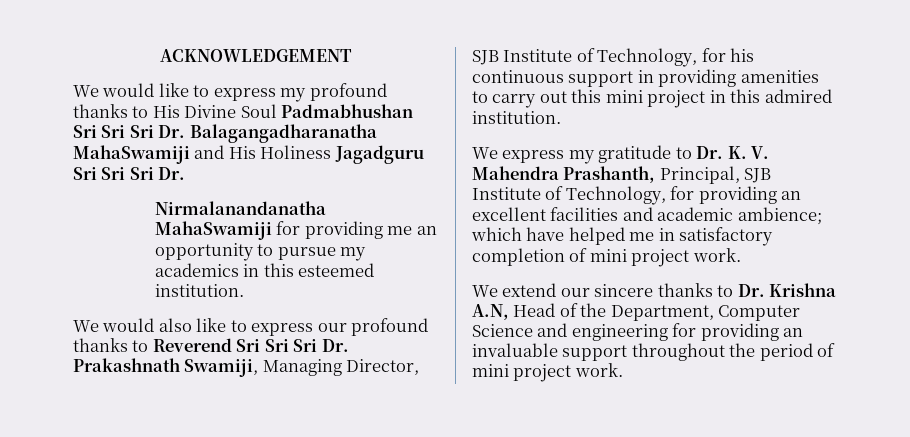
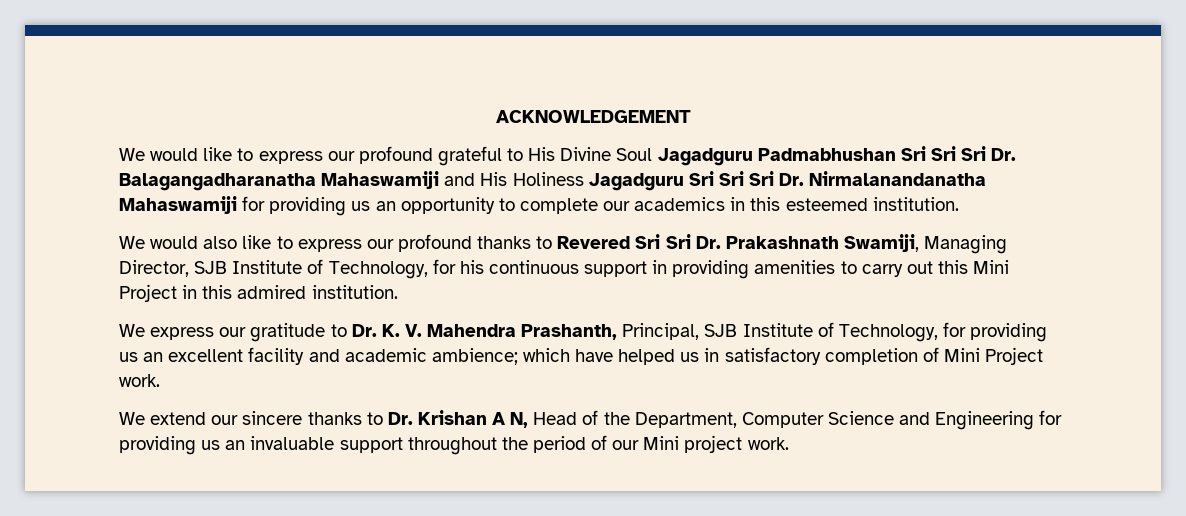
[280,83,387,102] [73,104,128,118] my profound thanks -> [327,146,502,166] our profound grateful
(277, 111) none -> [657,148,753,166] Jagadguru
[73,145,190,164] MahaSwamiji -> [321,171,440,189] Mahaswamiji
[154,201,326,215] [154,221,413,240] // Nirmalanandanatha MahaSwamiji for providing me -> [809,171,987,186] [119,196,371,216] Nirmalanandanatha Mahaswamiji for providing us
[277,247,367,261] pursue my -> [519,198,631,214] complete our
[152,338,261,352] Reverend Sri -> [557,236,631,249] Revered
[605,90,706,108] mini project -> [973,260,1010,274] [119,284,177,302] Mini Project
[568,150,595,164] my -> [219,327,247,337] our
(777, 195) none -> [119,352,138,362] us
[550,207,619,221] facilities -> [248,347,305,365] facility
[629,232,655,241] me -> [680,352,700,362] us
[589,249,690,267] mini project -> [943,347,1044,365] Mini Project
[769,283,837,297] [472,304,509,320] Krishna A.N, -> [417,410,529,428] Krishan A N,
[571,323,779,341] engineering for providing -> [935,410,1063,430] [119,436,221,455] Engineering for providing us
[472,364,509,377] mini -> [612,436,680,450] our Mini

